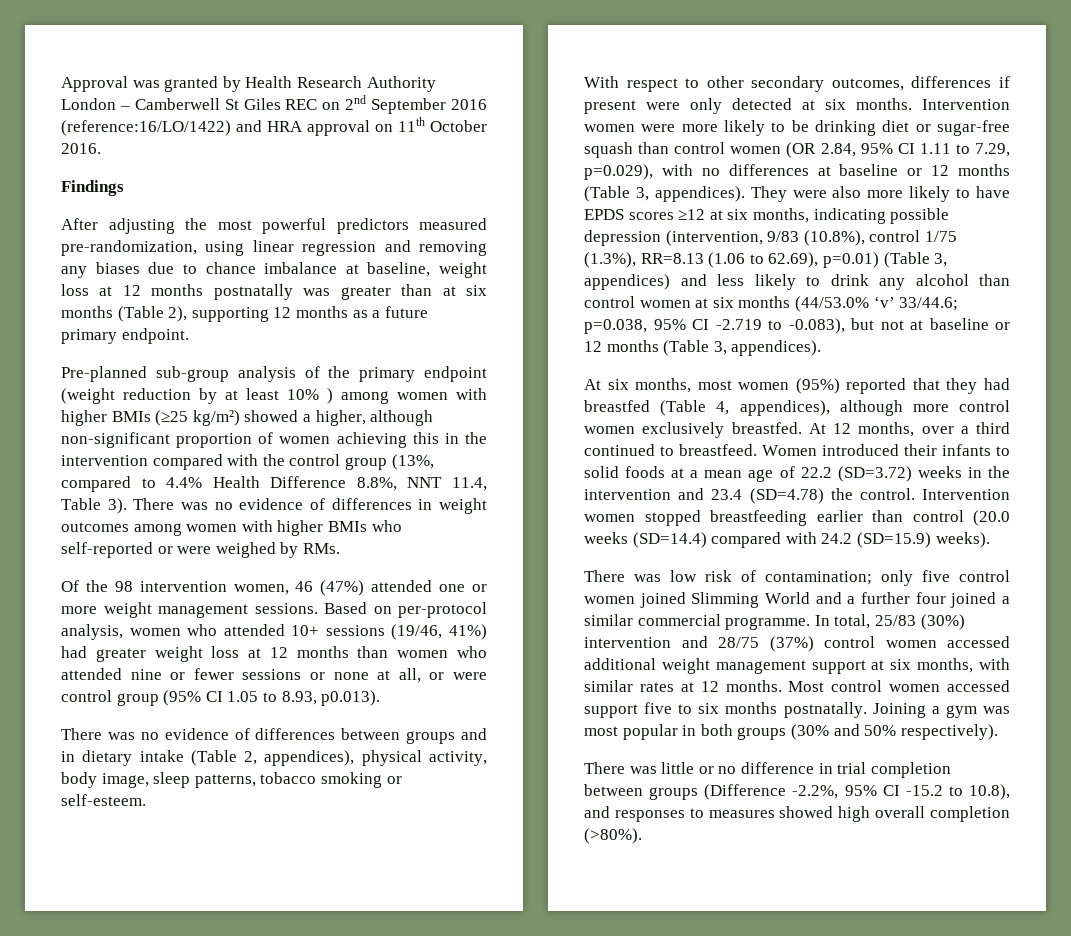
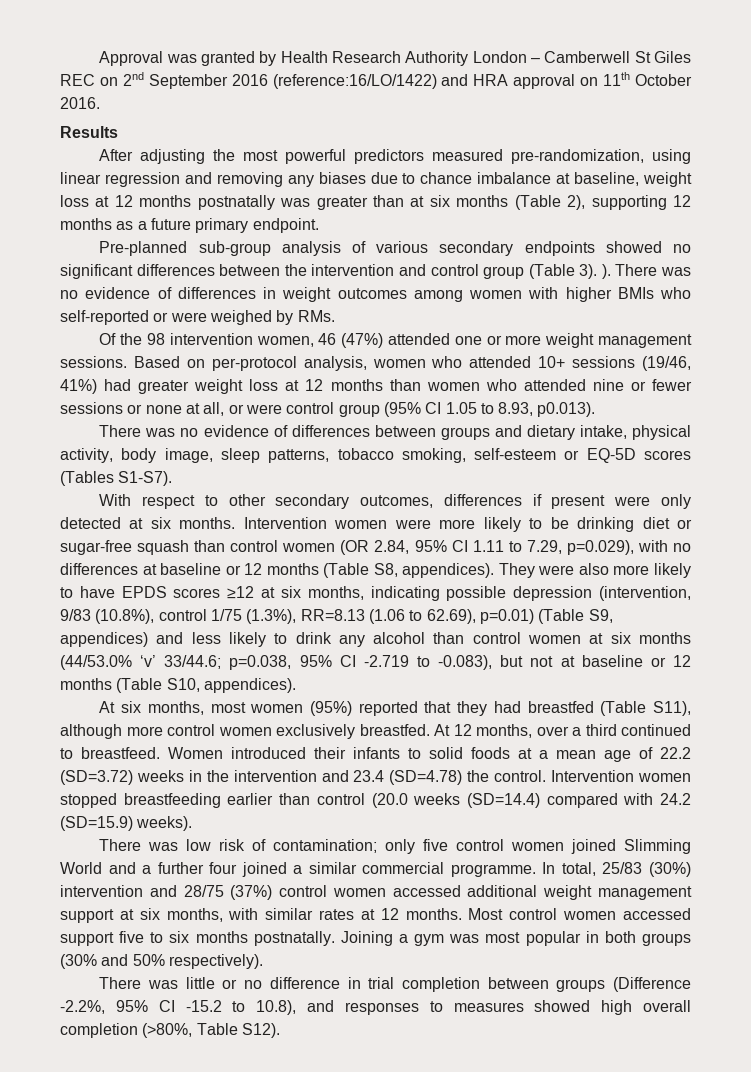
[61,180,124,196] Findings -> [60,126,118,138] Results
[328,366,487,382] [61,388,487,404] [61,410,434,426] [61,432,488,448] [61,454,434,470] [61,476,487,492] [61,498,127,514] the primary endpoint (weight reduction by at least 10% ) among women with higher BMIs (≥25 kg/m²) showed a higher, although non-significant proportion of women achieving this in the intervention compared with the control group (13%, compared to 4.4% Health Difference 8.8%, NNT 11.4, Table 3). -> [376,241,691,256] [60,264,611,279] various secondary endpoints showed no significant differences between the intervention and control group (Table 3). ).
[61,750,355,766] in dietary intake (Table 2, appendices), -> [526,425,627,440] dietary intake,
[320,772,402,788] [61,794,146,806] smoking or self-esteem. -> [401,448,691,463] [60,471,173,486] smoking, self-esteem or EQ-5D scores (Tables S1-S7).
[635,187,649,201] 3, -> [373,563,398,577] S8,
[934,253,948,267] 3, -> [588,609,613,623] S9,
[713,341,727,355] 3, -> [166,678,200,692] S10,
[716,400,830,416] 4, appendices), -> [652,701,691,716] S11),
[584,828,642,844] (>80%). -> [142,1023,280,1038] (>80%, Table S12).

